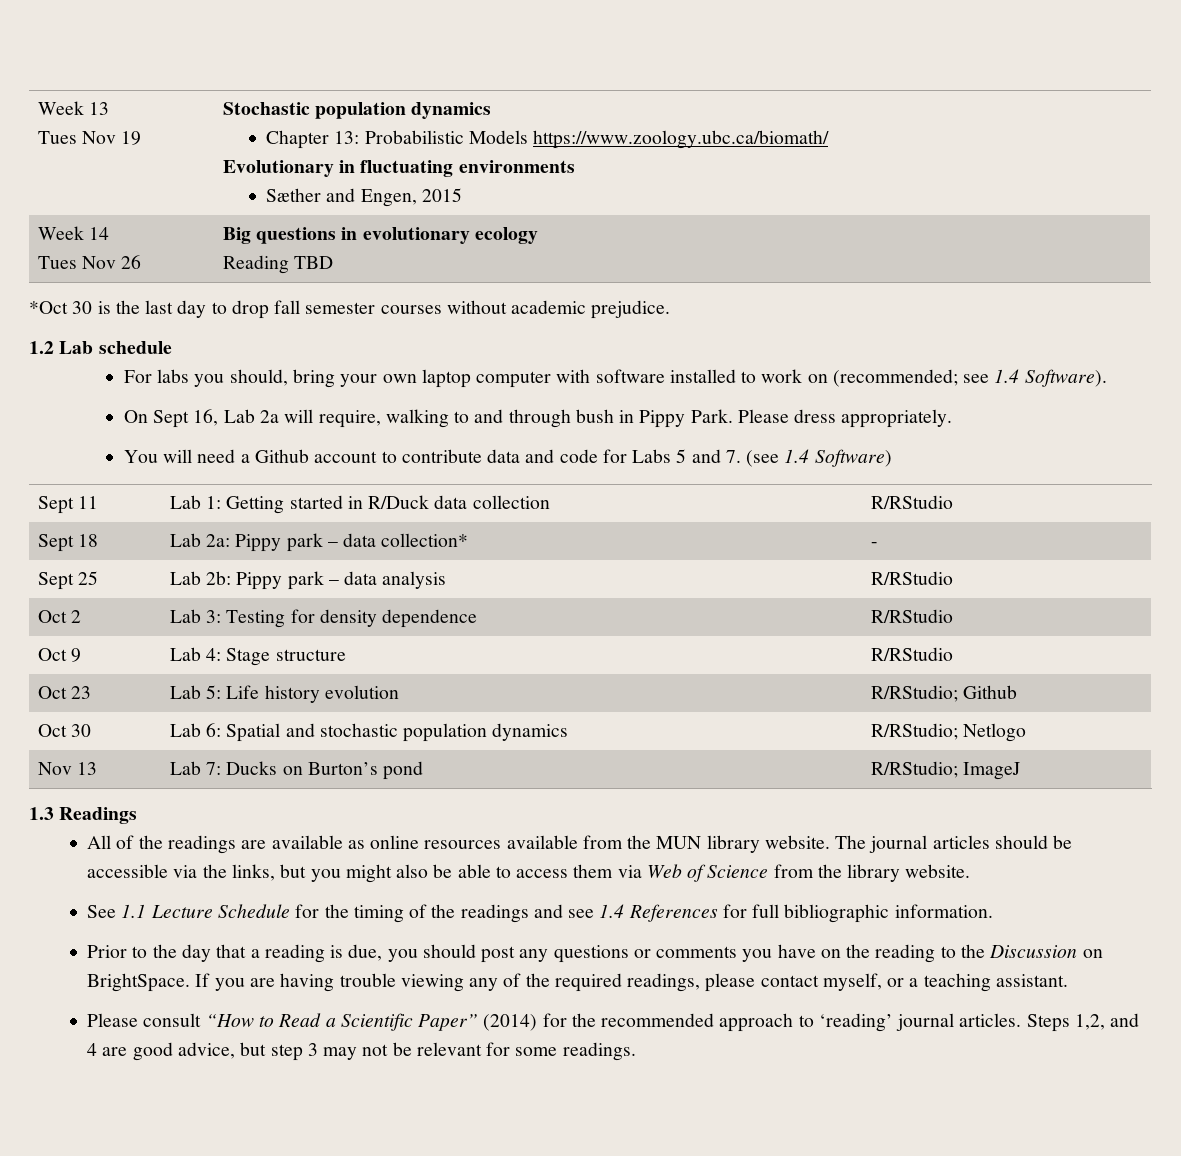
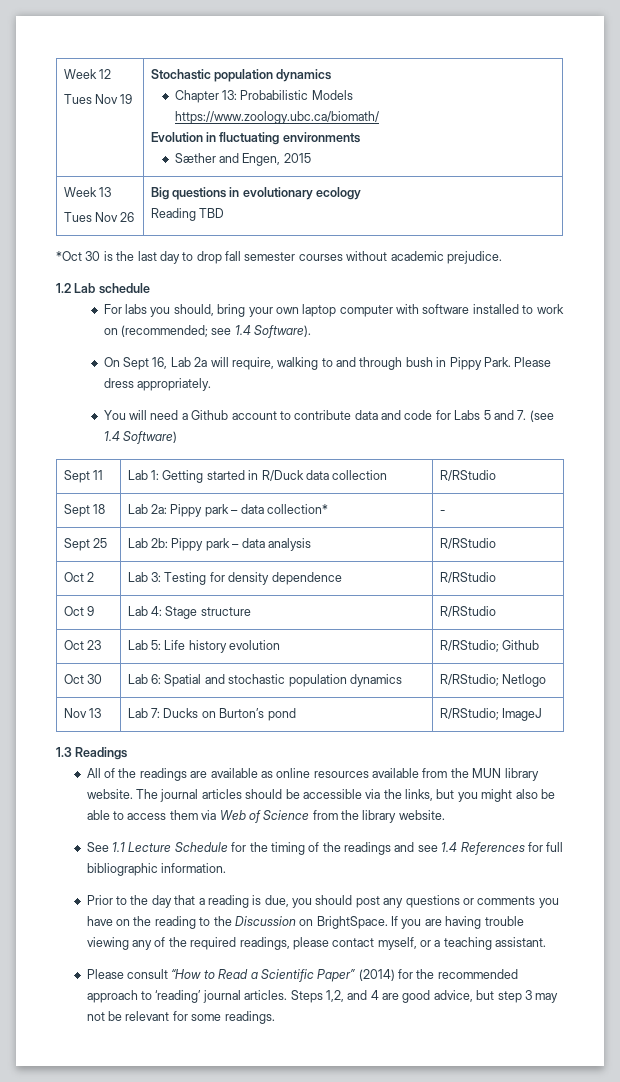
[37,101,109,115] Week 13 -> [63,69,112,79] Week 12
[222,160,334,177] Evolutionary -> [150,132,203,142] Evolution
[88,227,109,240] 14 -> [99,187,112,197] 13

